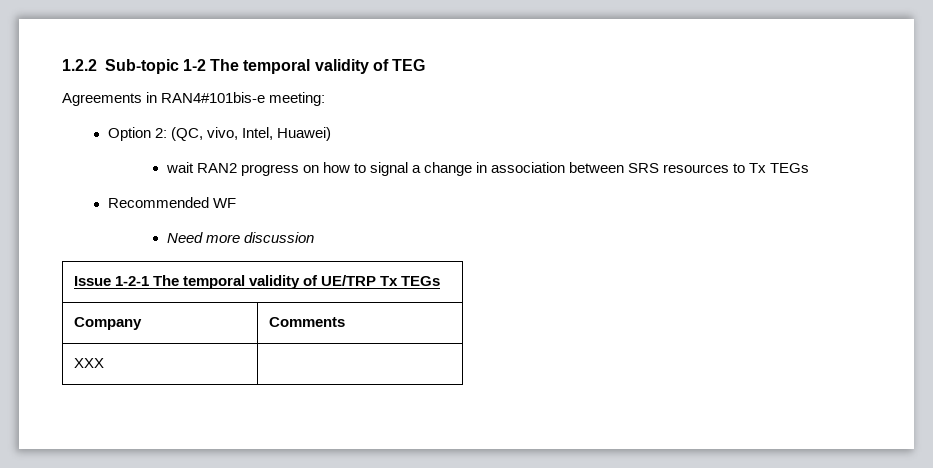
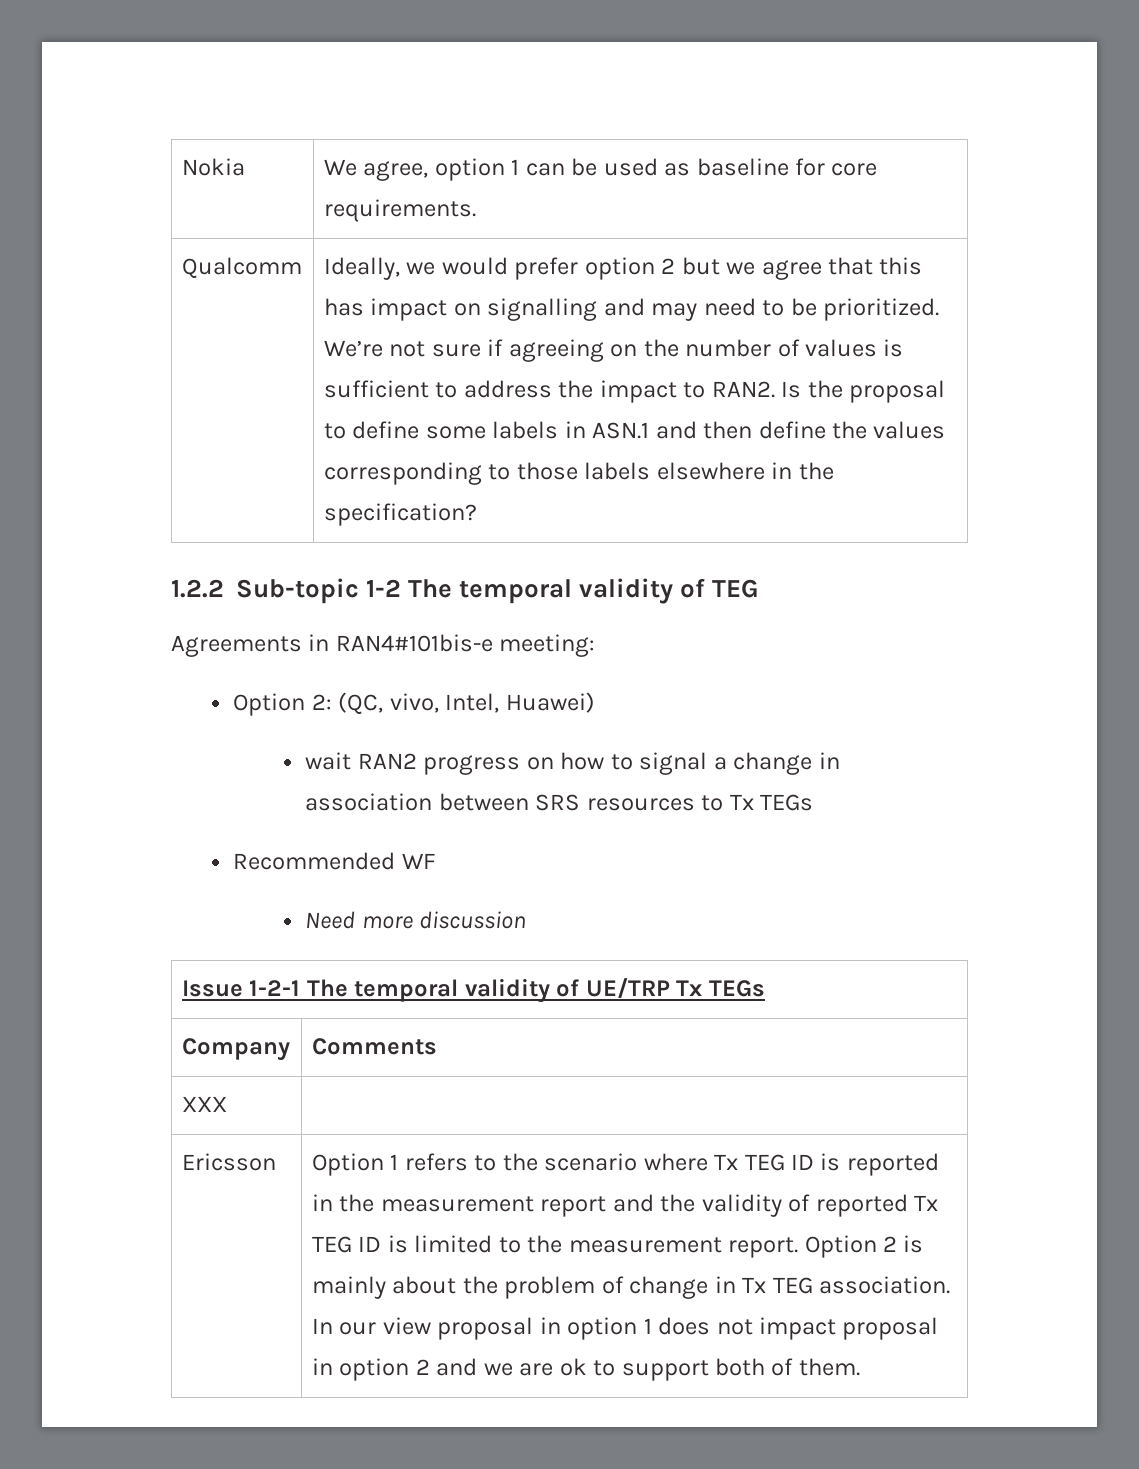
(62, 65) none -> [181,158,245,176] [323,158,878,181] [323,199,476,222] [181,257,302,279] [323,257,923,280] [323,298,939,321] [323,339,904,362] [323,380,945,403] [323,421,946,439] [323,462,834,485] [323,503,477,526] Nokia | We agree, option 1 can be used as baseline for core requirements. // Qualcomm | Ideally, we would prefer option 2 but we agree that this has impact on signalling and may need to be prioritized. We’re not sure if agreeing on the number of values is sufficient to address the impact to RAN2. Is the proposal to define some labels in ASN.1 and then define the values corresponding to those labels elsewhere in the specification? //
(104, 363) none -> [181,1153,276,1171] [311,1153,939,1176] [311,1194,938,1217] [311,1235,924,1258] [311,1276,950,1299] [311,1317,939,1340] [311,1358,860,1381] // Ericsson | Option 1 refers to the scenario where Tx TEG ID is reported in the measurement report and the validity of reported Tx TEG ID is limited to the measurement report. Option 2 is mainly about the problem of change in Tx TEG association. In our view proposal in option 1 does not impact proposal in option 2 and we are ok to support both of them.

